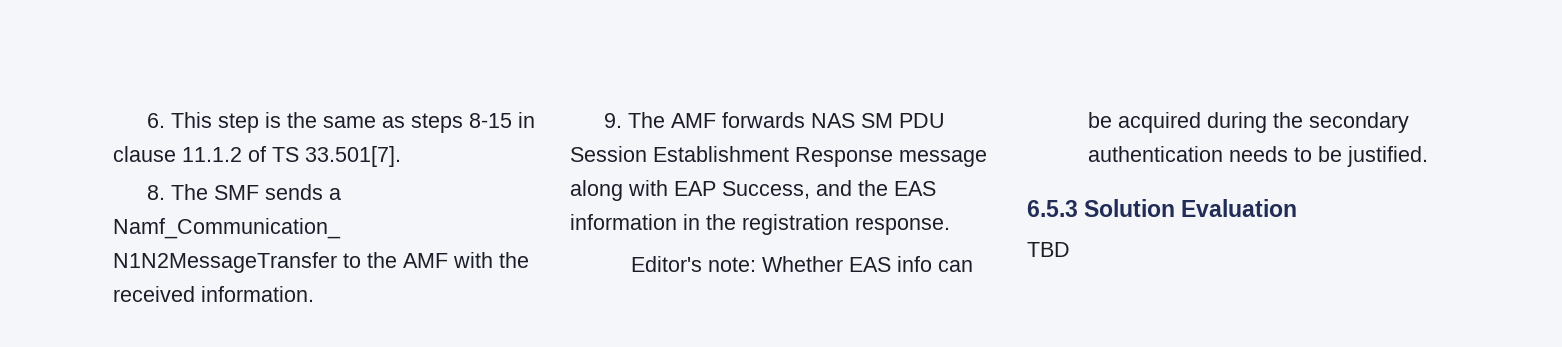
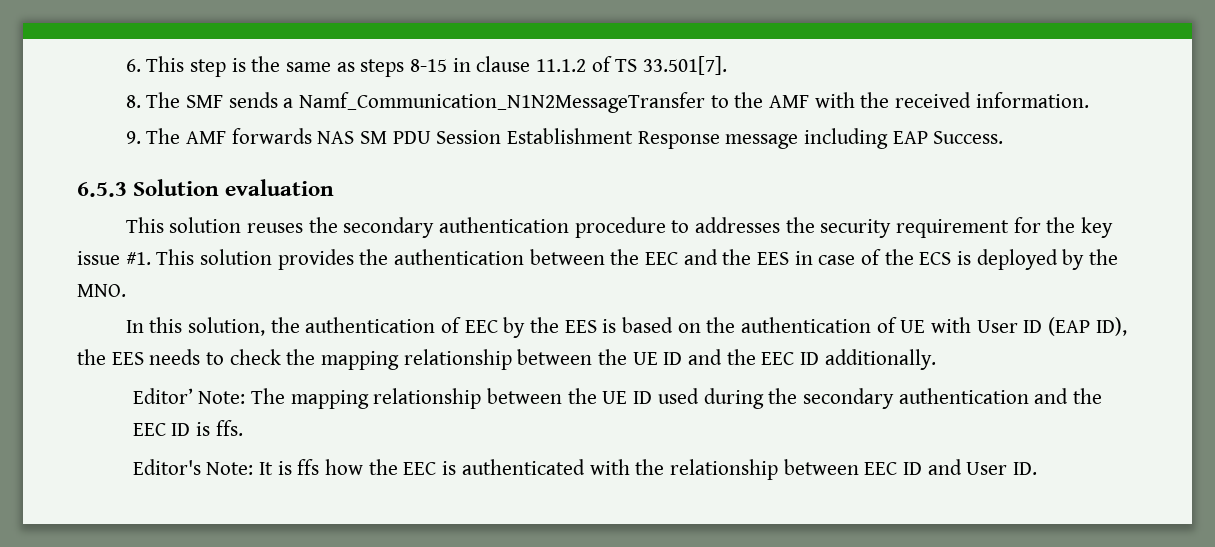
[570,180,936,201] [570,214,950,235] [630,256,973,272] [1087,112,1409,133] [1087,146,1428,167] [1027,199,1298,217] [1027,242,1070,257] along with EAP Success, and the EAS information in the registration response. // Editor's note: Whether EAS info can be acquired during the secondary authentication needs to be justified. // 6.5.3 Solution Evaluation // TBD -> [803,128,1004,149] [77,179,335,197] [125,217,1113,238] [77,249,1119,270] [77,284,126,297] [125,317,1127,338] [77,349,936,370] [132,388,1102,409] [132,420,243,436] [132,459,1037,480] including EAP Success. // 6.5.3 Solution evaluation // This solution reuses the secondary authentication procedure to addresses the security requirement for the key issue #1. This solution provides the authentication between the EEC and the EES in case of the ECS is deployed by the MNO. // In this solution, the authentication of EEC by the EES is based on the authentication of UE with User ID (EAP ID), the EES needs to check the mapping relationship between the UE ID and the EEC ID additionally. // Editor’ Note: The mapping relationship between the UE ID used during the secondary authentication and the EEC ID is ffs. // Editor's Note: It is ffs how the EEC is authenticated with the relationship between EEC ID and User ID.

